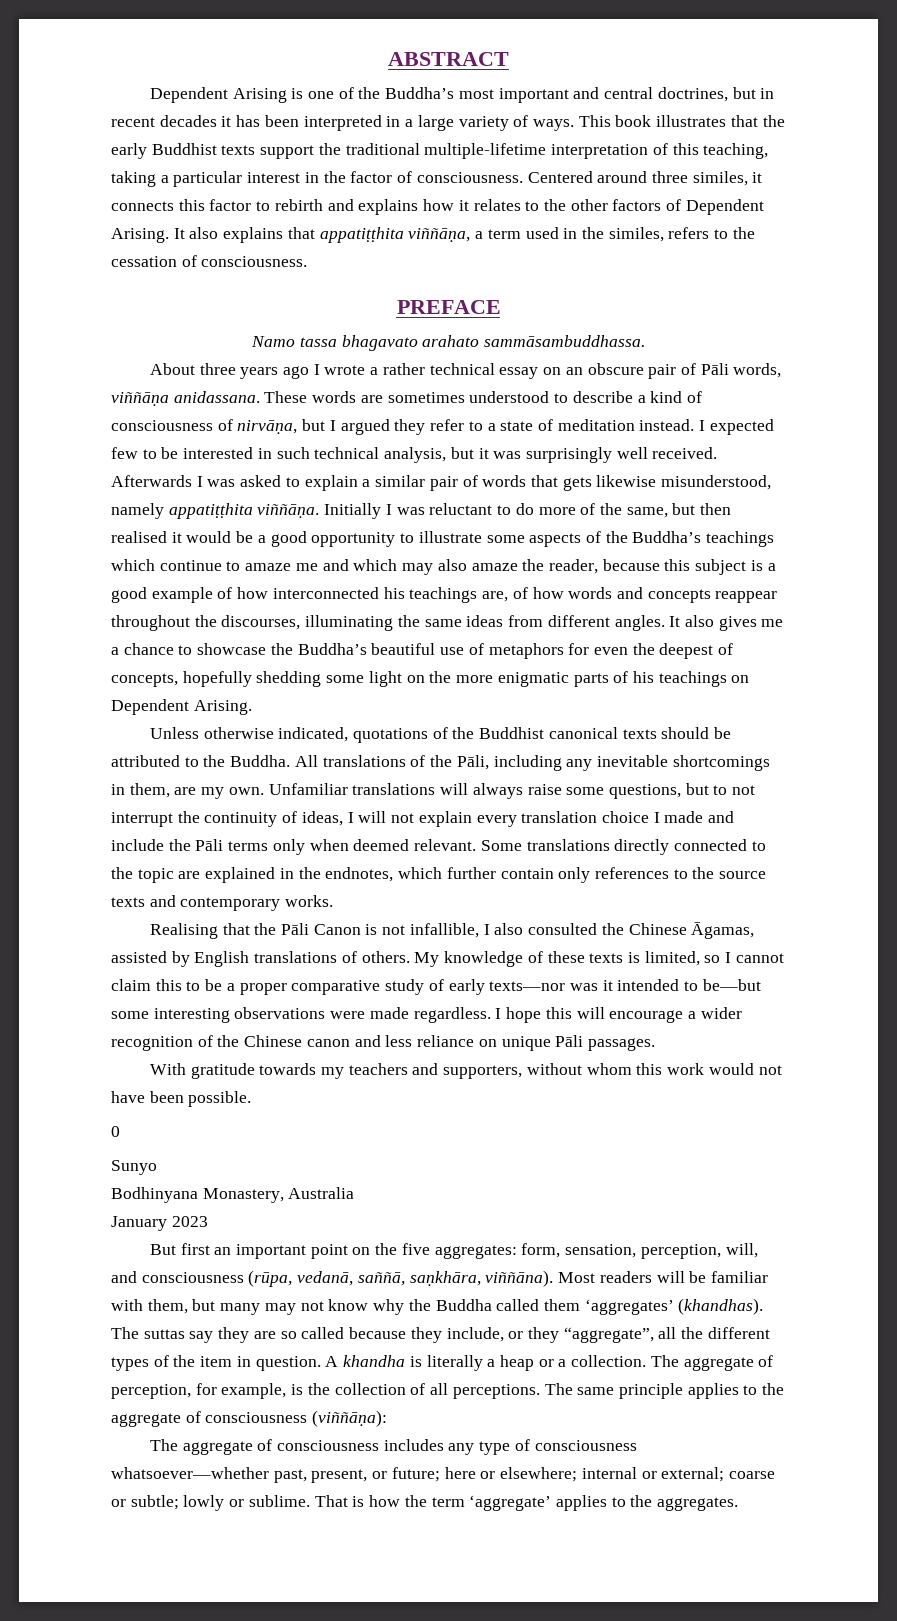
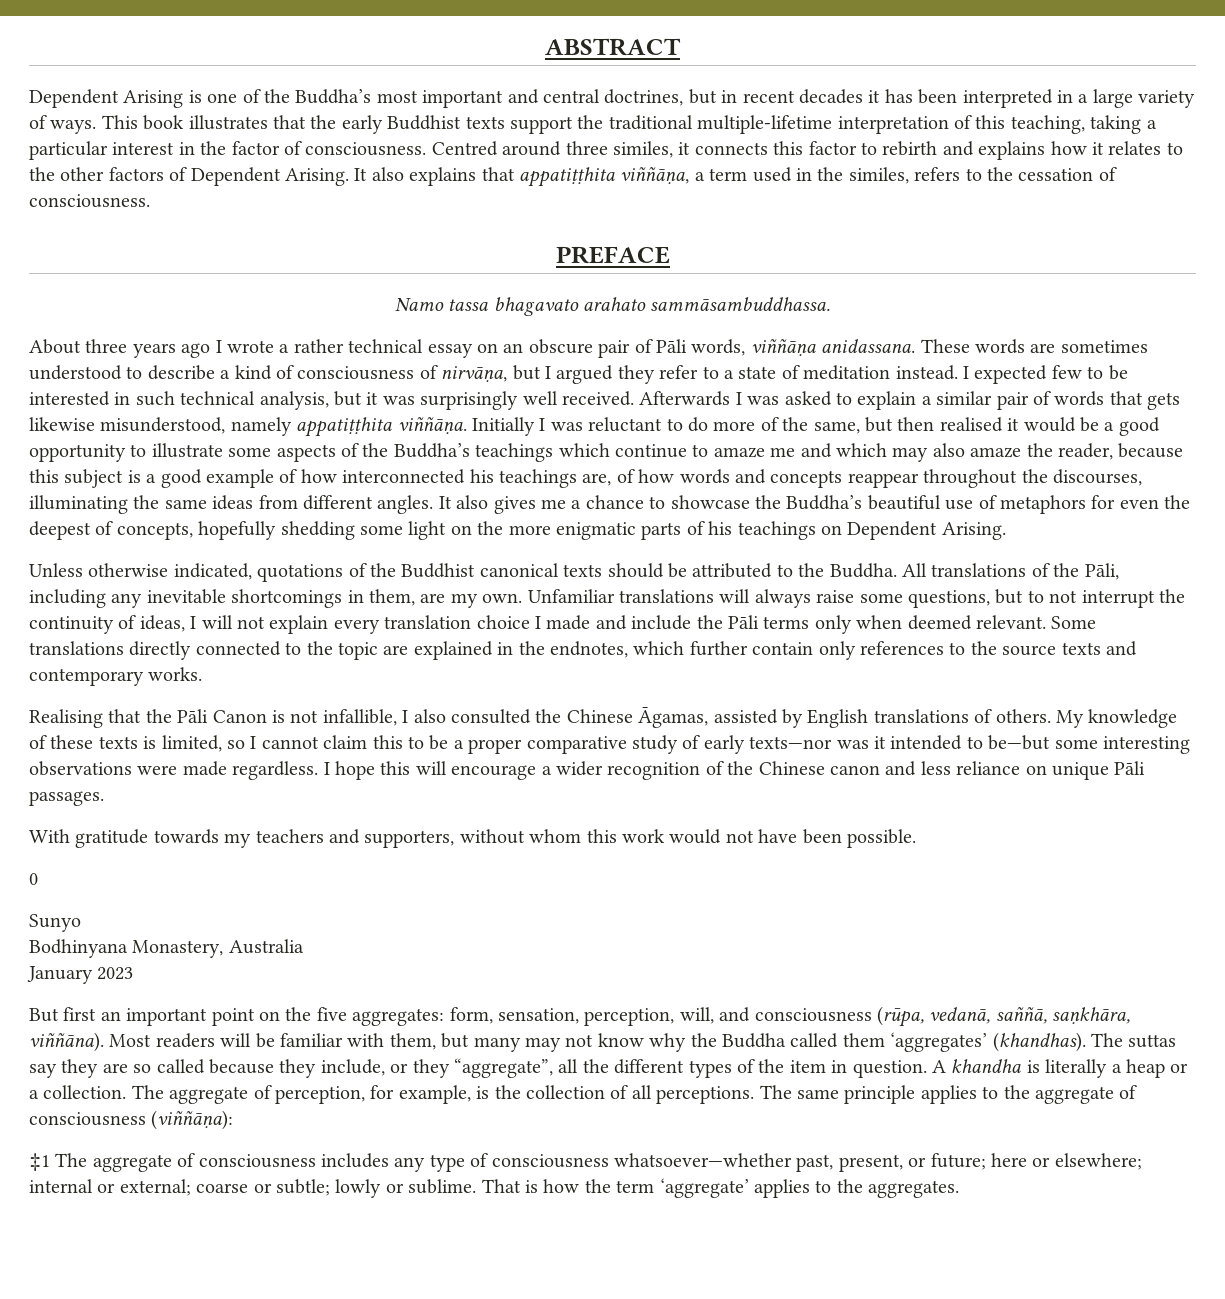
[527,171,593,183] Centered -> [431,141,498,156] Centred
(388, 1418) none -> [29,1153,50,1172] ‡1

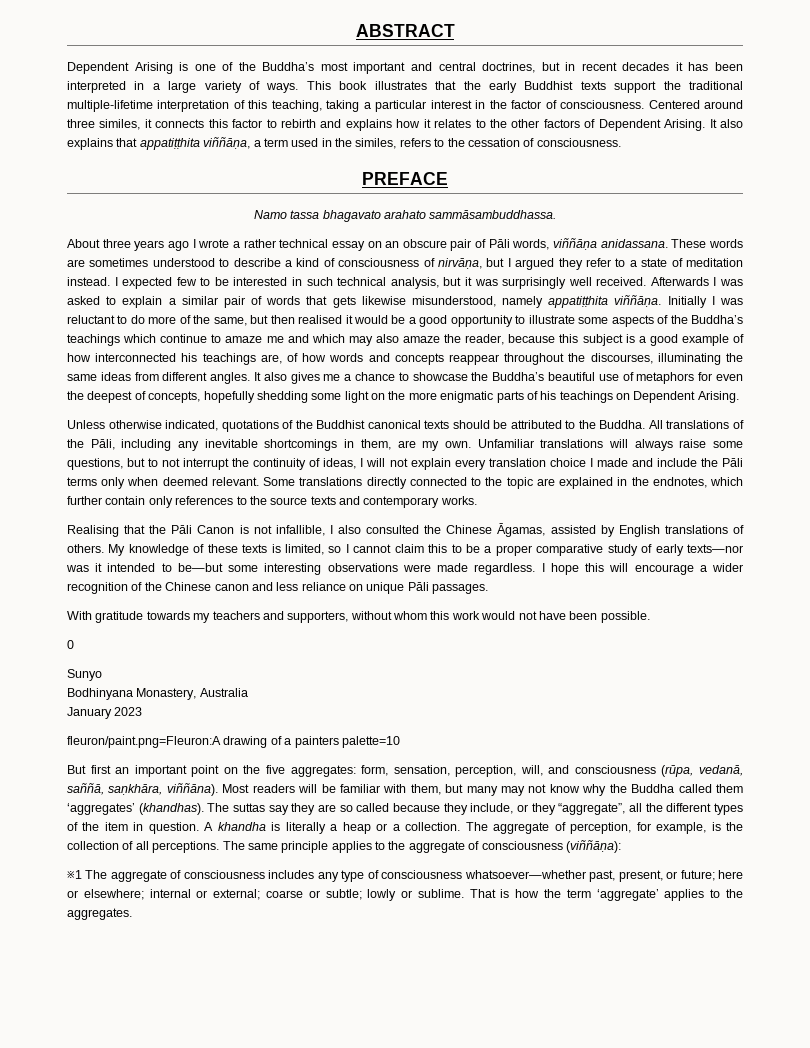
[431,141,498,156] Centred -> [648,100,700,109] Centered
(134, 973) none -> [67,736,400,748] // fleuron/paint.png=Fleuron:A drawing of a painters palette=10
[29,1153,50,1172] ‡1 -> [67,870,82,879] ※1

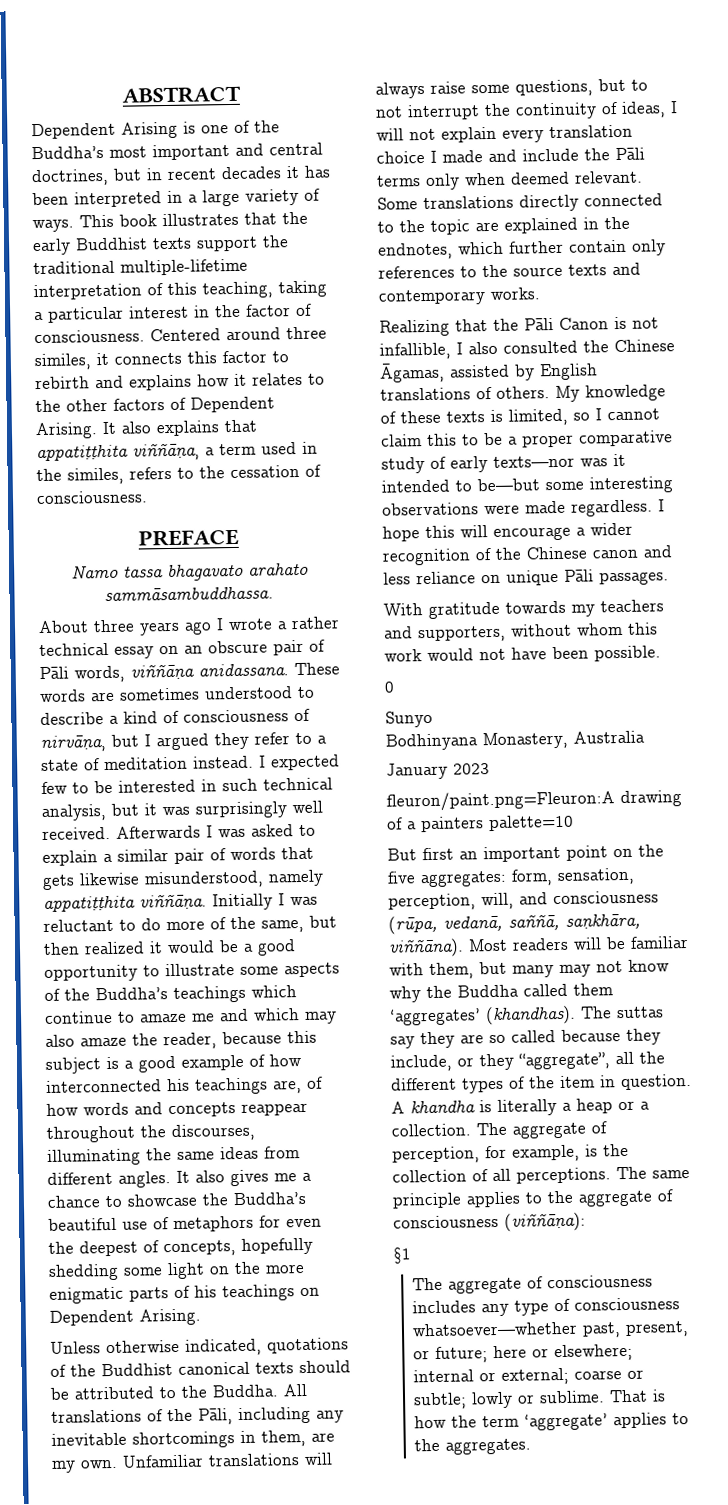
[298,315,343,324] realised -> [84,941,145,955] realized
[67,525,119,537] Realising -> [379,319,450,337] Realizing
[67,870,82,879] ※1 -> [393,1247,411,1264] §1 //

